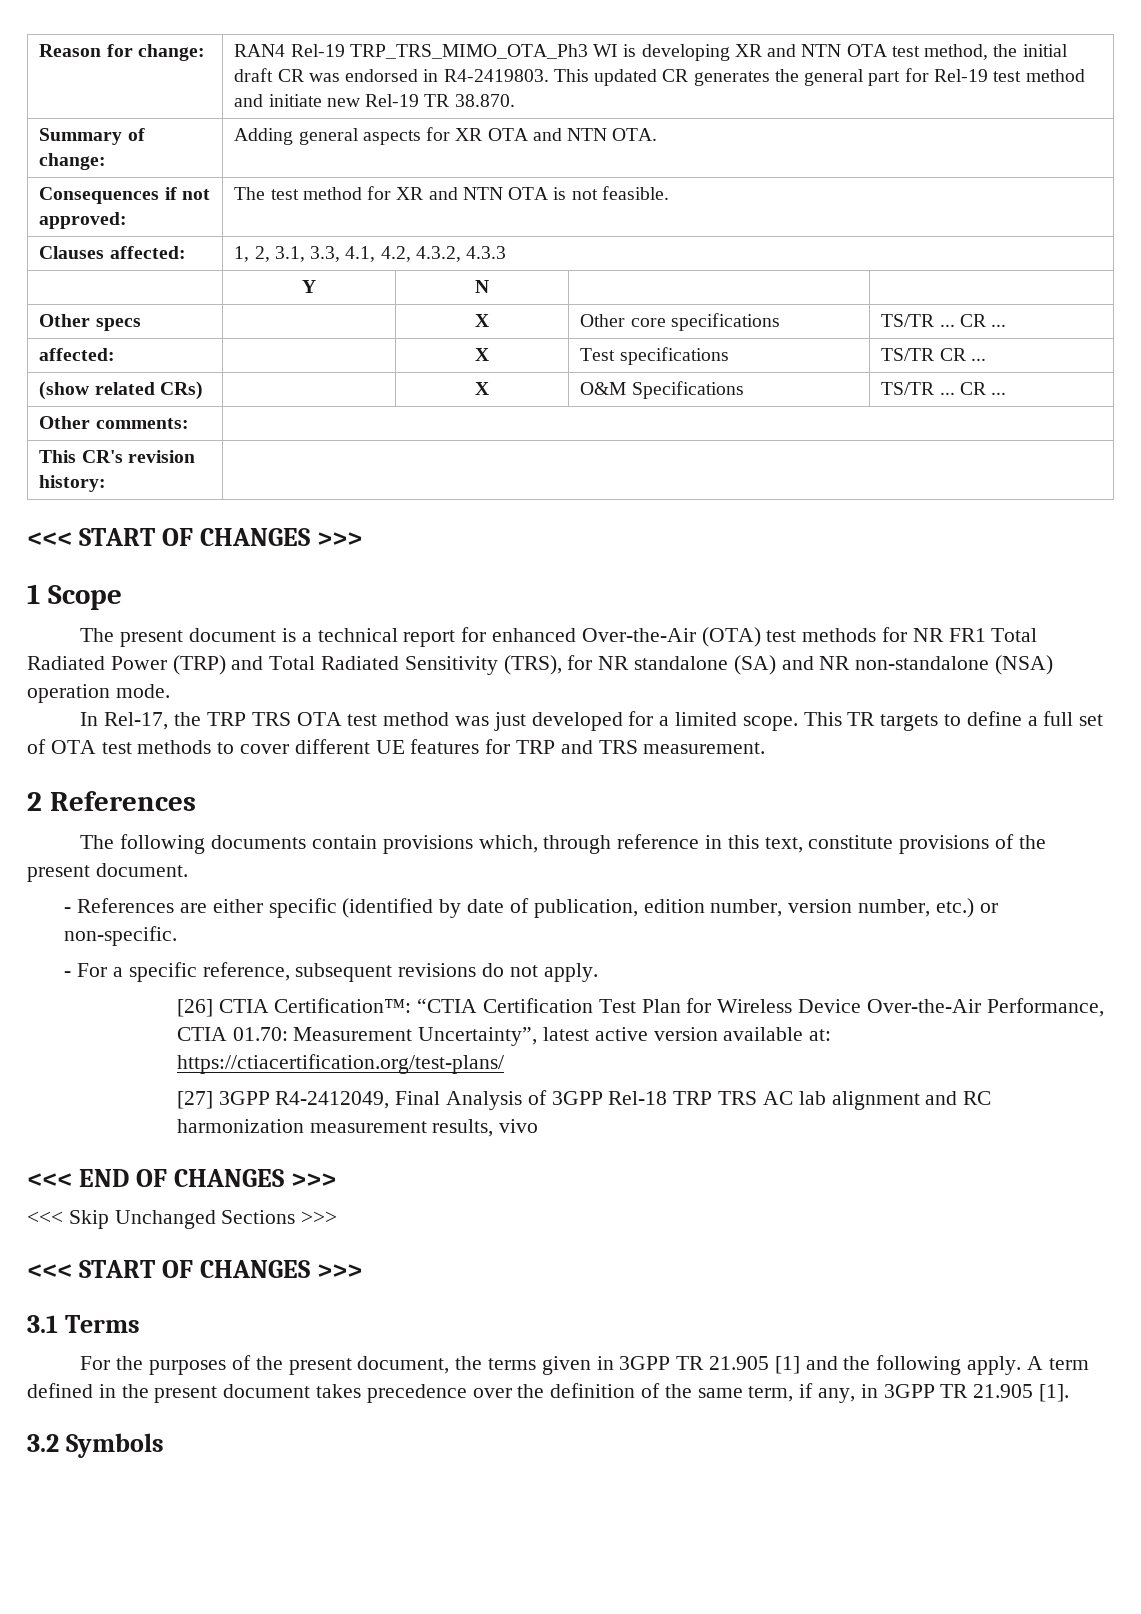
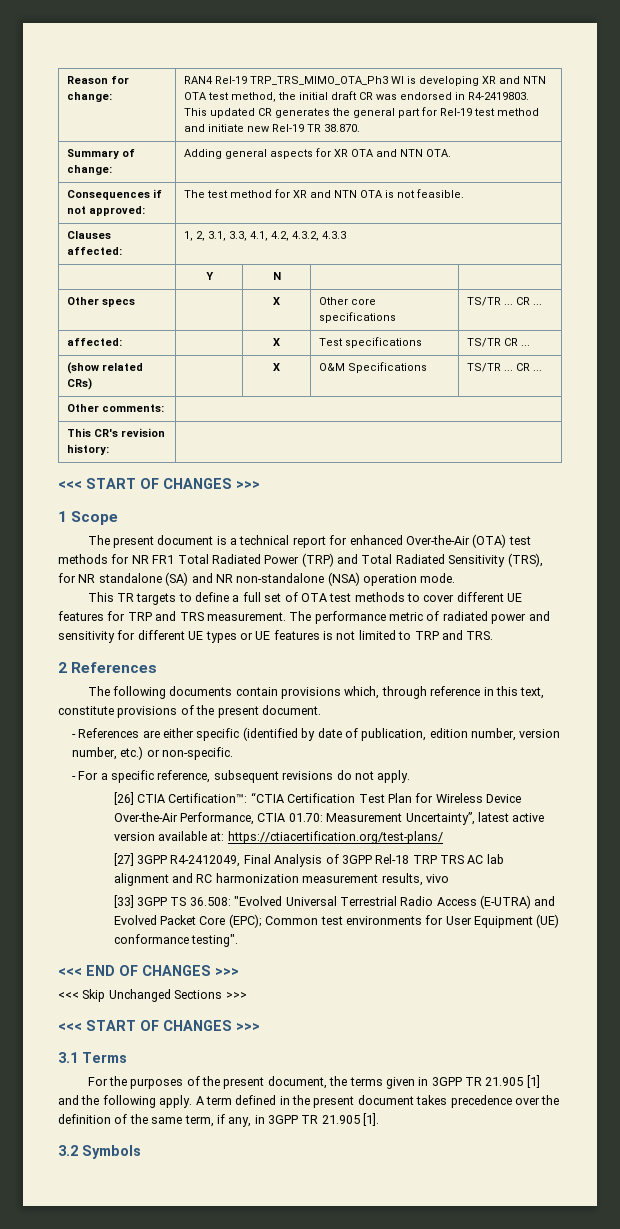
[80,711,798,731] In Rel-17, the TRP TRS OTA test method was just developed for a limited scope. -> (456, 578) none
(766, 748) none -> [289,611,550,624] [58,630,494,643] The performance metric of radiated power and sensitivity for different UE types or UE features is not limited to TRP and TRS.
(539, 1126) none -> [113,895,556,909] [113,914,560,928] [113,934,239,947] // [33] 3GPP TS 36.508: "Evolved Universal Terrestrial Radio Access (E-UTRA) and Evolved Packet Core (EPC); Common test environments for User Equipment (UE) conformance testing".

